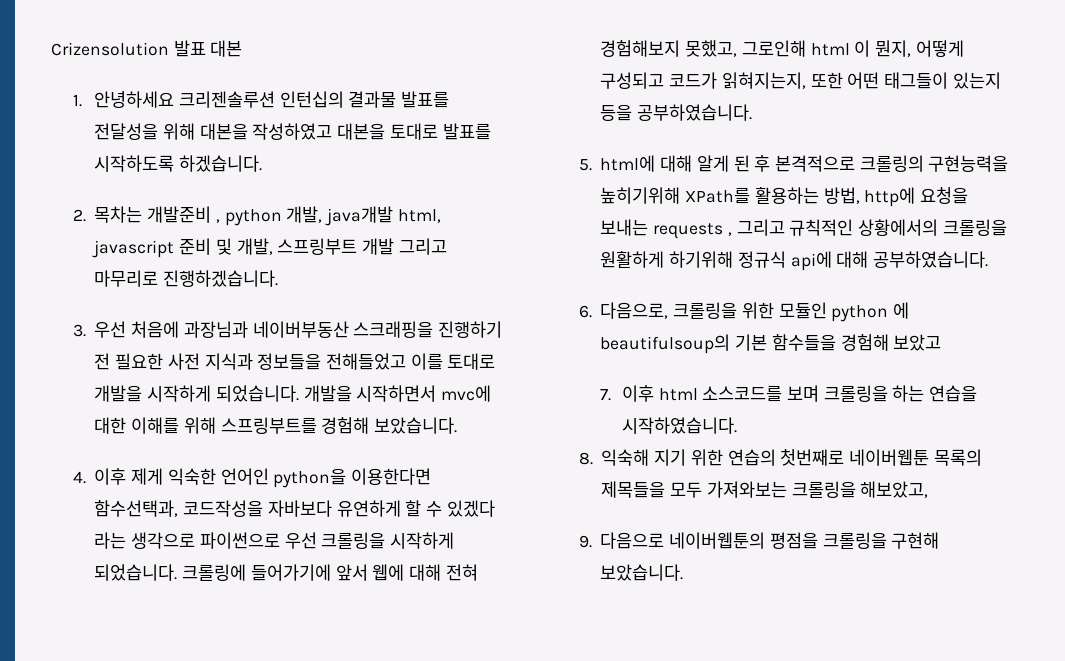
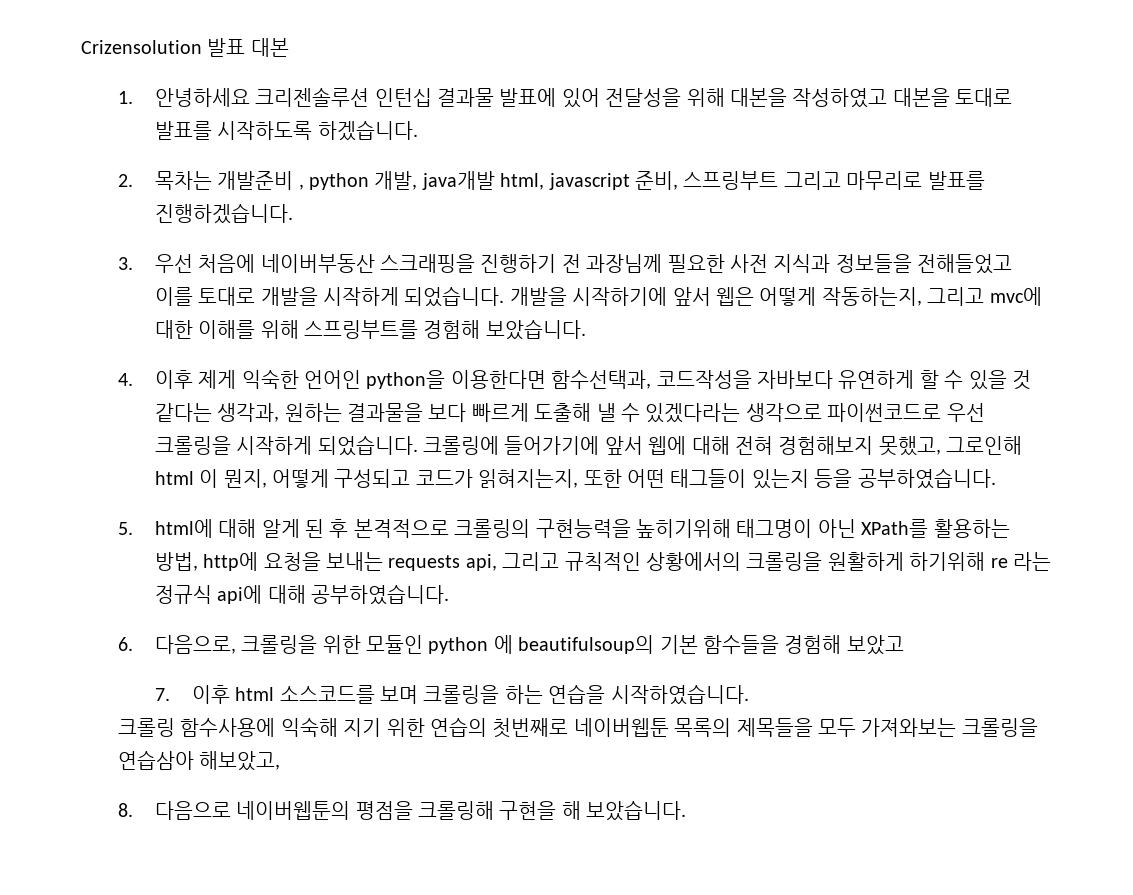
[279,91,450,108] 인턴십의 결과물 발표를 -> [374,88,600,108] 인턴십 결과물 발표에 있어
[179,238,394,255] 준비 및 개발, 스프링부트 개발 -> [635,171,779,190] 준비, 스프링부트
(159, 278) none -> [927,171,985,190] 발표를
[183,321,248,338] 과장님과 -> (256, 263) none
(111, 361) none -> [586,254,663,273] 과장님께
[356,385,437,402] 시작하면서 -> [572,287,985,306] 시작하기에 앞서 웹은 어떻게 작동하는지, 그리고
[446,500,495,517] [94,532,280,549] 있겠다 라는 생각으로 파이썬으로 -> [968,370,1032,390] [154,403,942,423] 있을 것 같다는 생각과, 원하는 결과물을 보다 빠르게 도출해 낼 수 있겠다라는 생각으로 파이썬코드로
(681, 195) none -> [736,519,856,538] 태그명이 아닌
[727,232,732,236] , -> [465,554,497,571] api,
(734, 259) none -> [990,552,1052,571] re 라는
[578,452,593,465] 8. -> [117,718,276,737] 크롤링 함수사용에
(856, 489) none -> [117,750,194,770] 연습삼아
[578,535,592,548] 9. -> [117,803,133,817] 8.
[822,532,940,549] 크롤링을 구현해 -> [418,801,581,820] 크롤링해 구현을 해

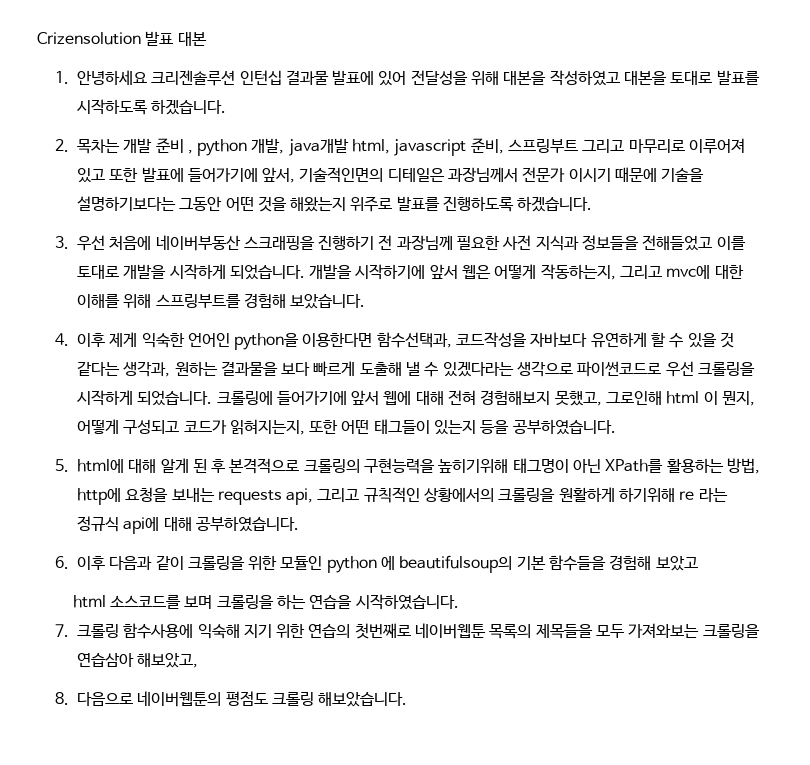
[217,171,294,190] 개발준비 -> [123,138,184,153] 개발 준비
[927,171,985,190] [154,203,293,224] 발표를 진행하겠습니다. -> [689,138,746,154] [76,167,705,183] [76,196,593,212] 이루어져 있고 또한 발표에 들어가기에 앞서, 기술적인면의 디테일은 과장님께서 전문가 이시기 때문에 기술을 설명하기보다는 그동안 어떤 것을 해왔는지 위주로 발표를 진행하도록 하겠습니다.
[154,635,236,654] 다음으로, -> [76,555,184,570] 이후 다음과 같이
[154,685,230,704] 7. 이후 -> (698, 563) none
(749, 694) none -> [54,624,69,637] 7.
[355,800,687,821] 평점을 크롤링해 구현을 해 보았습니다. -> [225,691,408,707] 평점도 크롤링 해보았습니다.

